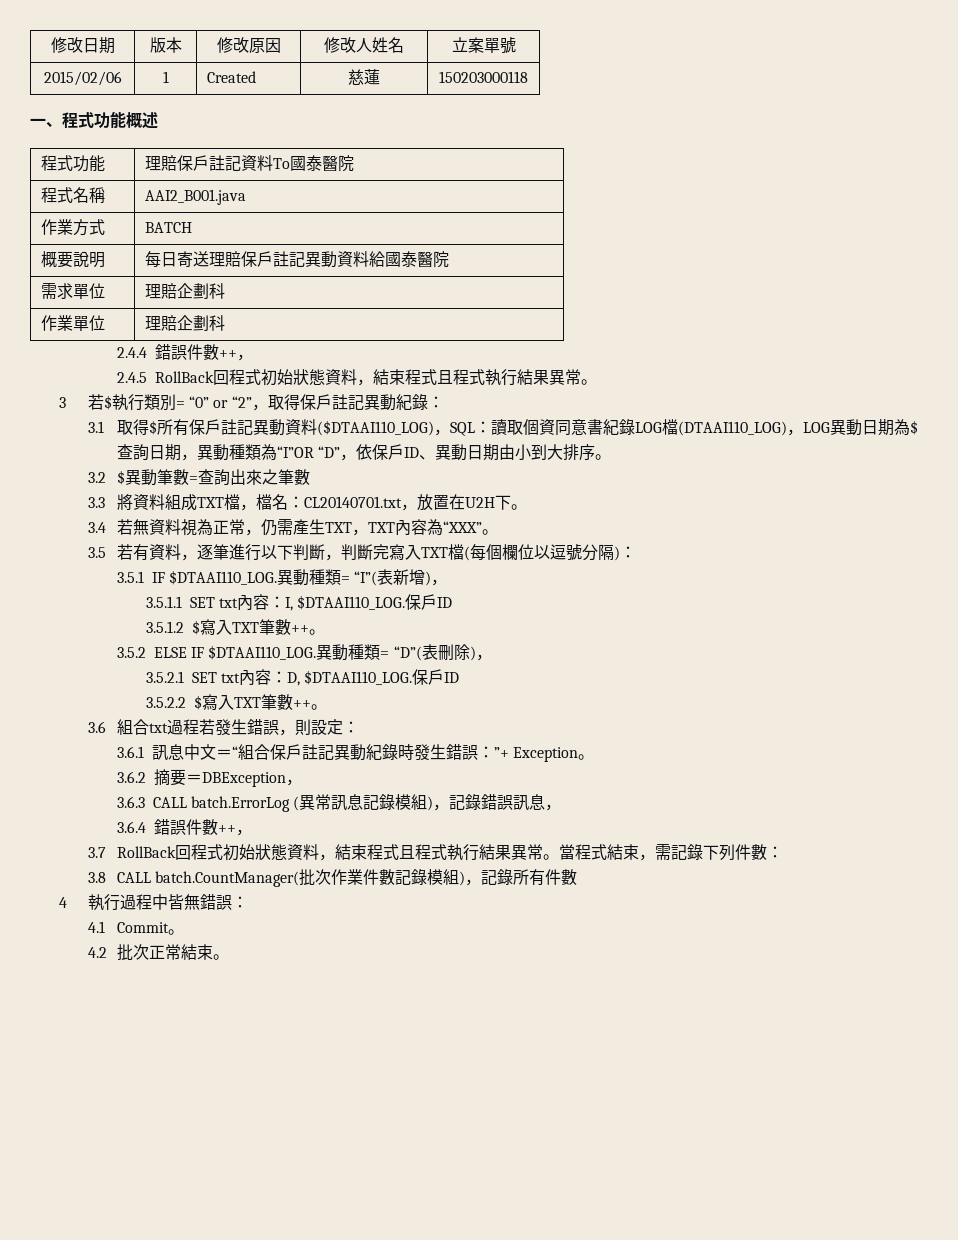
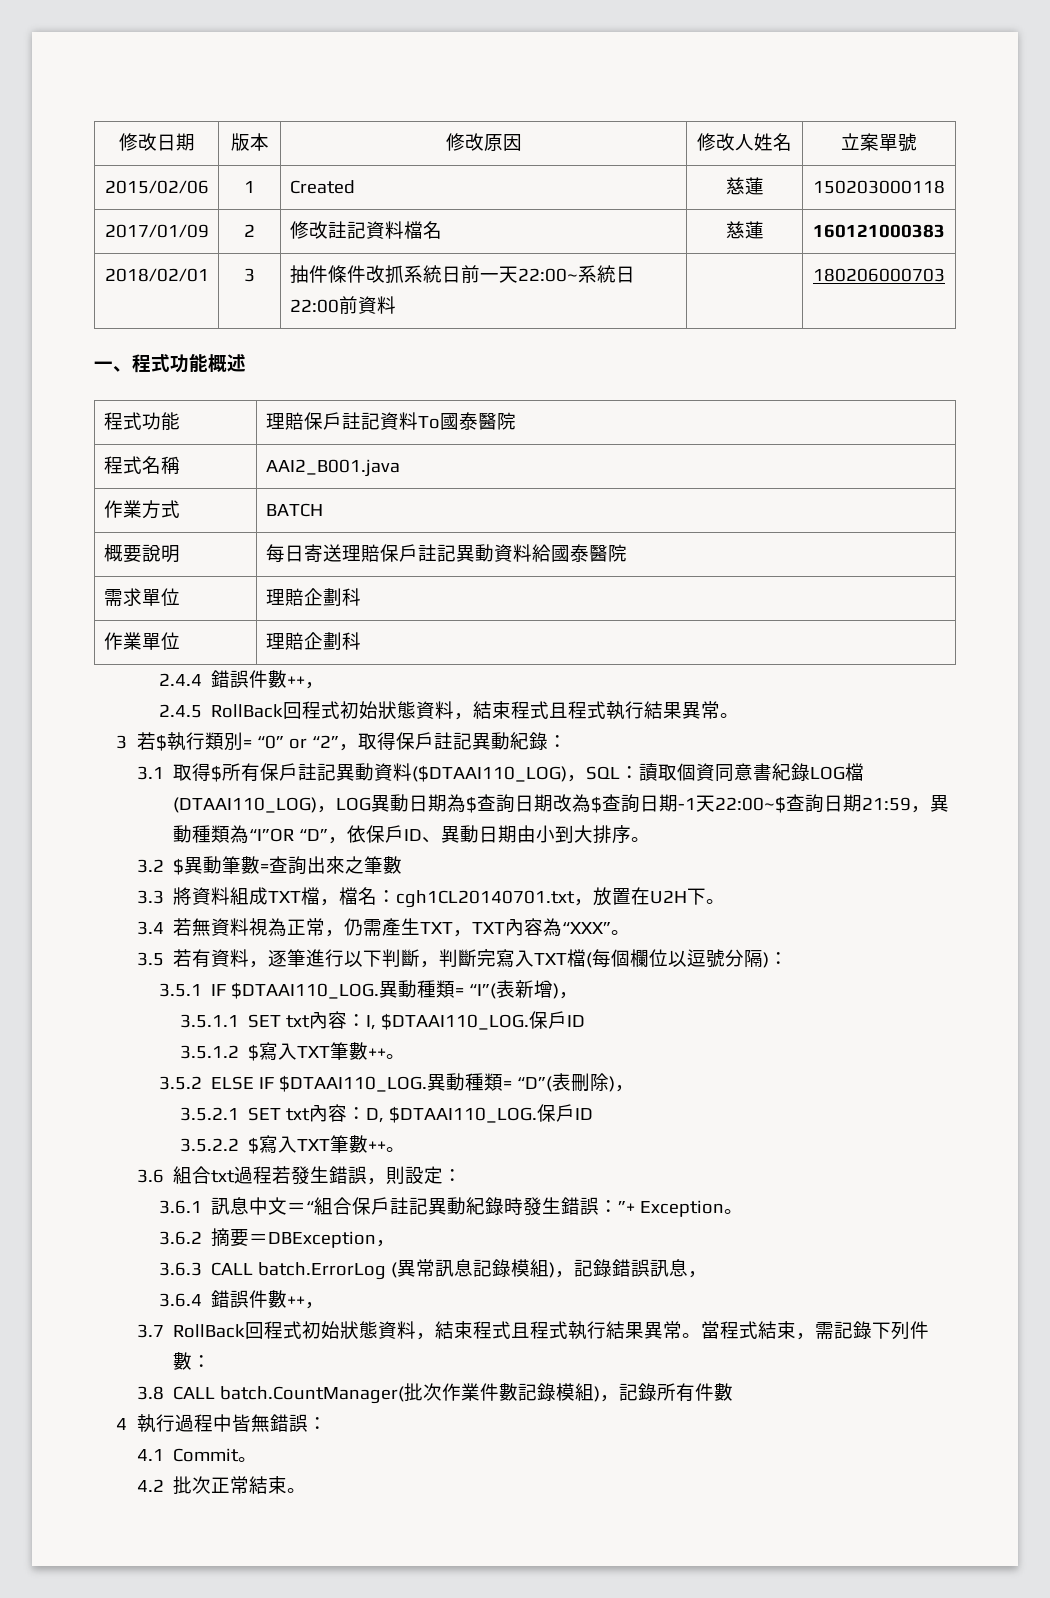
(528, 77) none -> [104,224,209,238] [244,224,255,237] [289,221,442,239] [725,221,764,239] [813,224,945,238] [104,268,209,282] [244,268,255,282] [289,265,635,284] [289,296,396,314] [813,268,945,282] // 2017/01/09 | 2 | 修改註記資料檔名 | 慈蓮 | 160121000383 // 2018/02/01 | 3 | 抽件條件改抓系統日前一天22:00~系統日22:00前資料 | | 180206000703
(181, 452) none -> [553,794,912,813] 改為$查詢日期-1天22:00~$查詢日期21:59
[303,496,402,508] CL20140701.txt -> [396,890,576,908] cgh1CL20140701.txt

